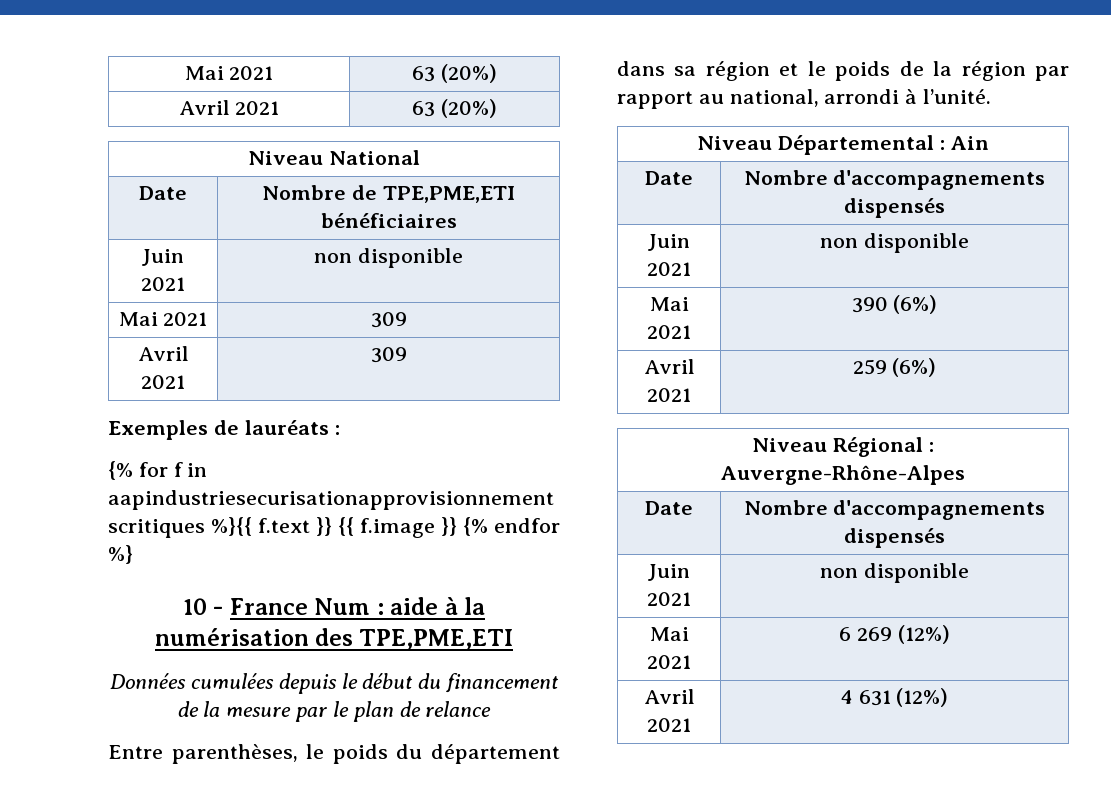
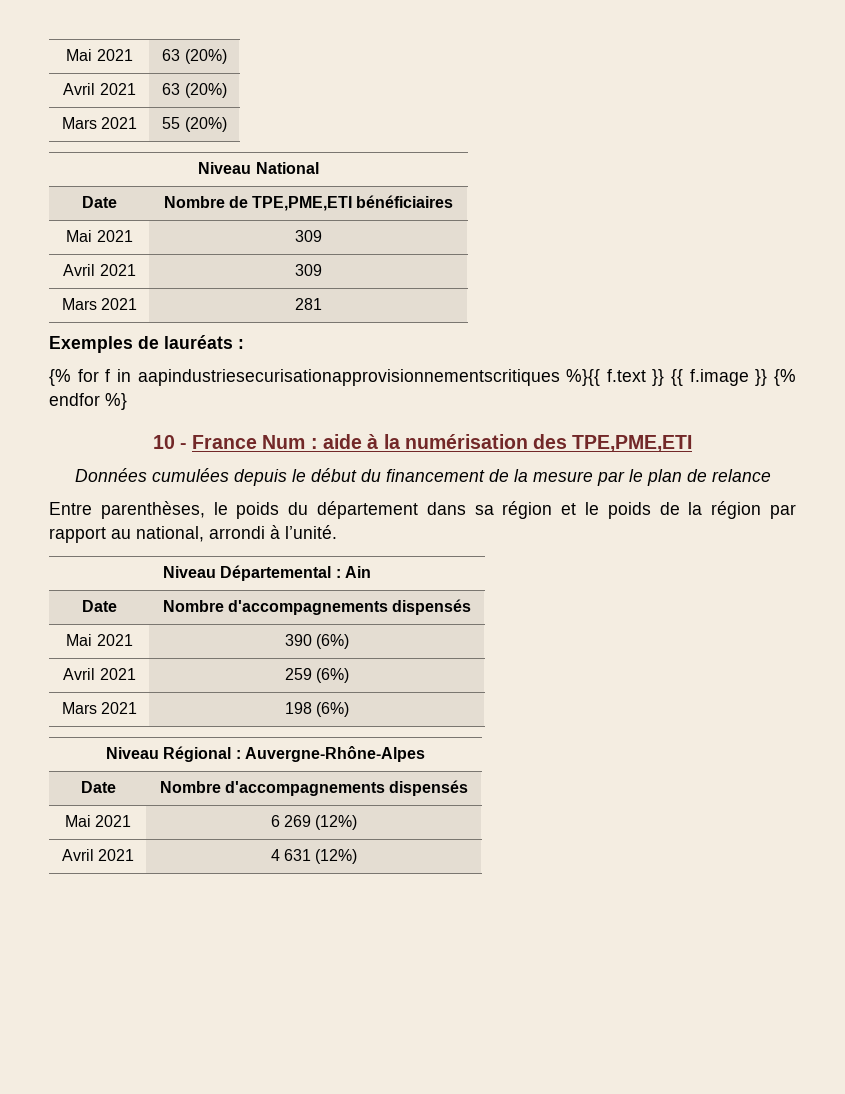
(497, 108) none -> [61,117,138,129] [162,117,227,132] // Mars 2021 | 55 (20%)
[142,249,184,266] [141,277,185,291] [314,248,463,268] // Juin 2021 | non disponible -> (454, 201) none
(407, 355) none -> [61,298,138,310] [295,298,322,310] // Mars 2021 | 281
[648,234,690,251] [647,262,691,276] [820,233,969,253] // Juin 2021 | non disponible -> (472, 607) none
(937, 367) none -> [61,702,138,714] [284,702,350,717] // Mars 2021 | 198 (6%)
[648,564,690,581] [647,592,691,606] [820,563,969,583] // Juin 2021 | non disponible -> (469, 788) none

